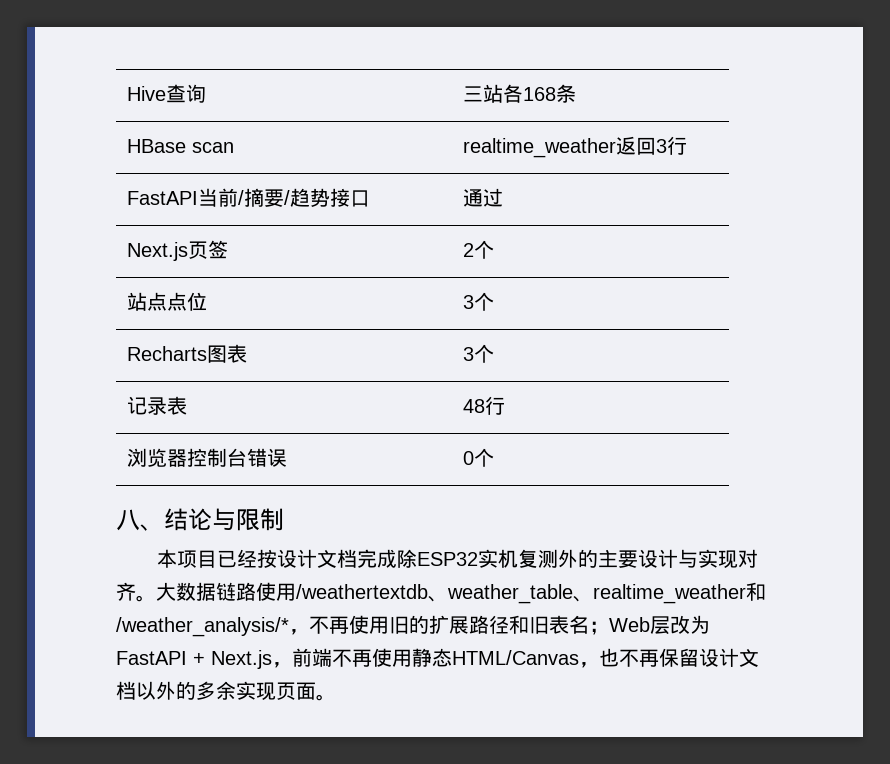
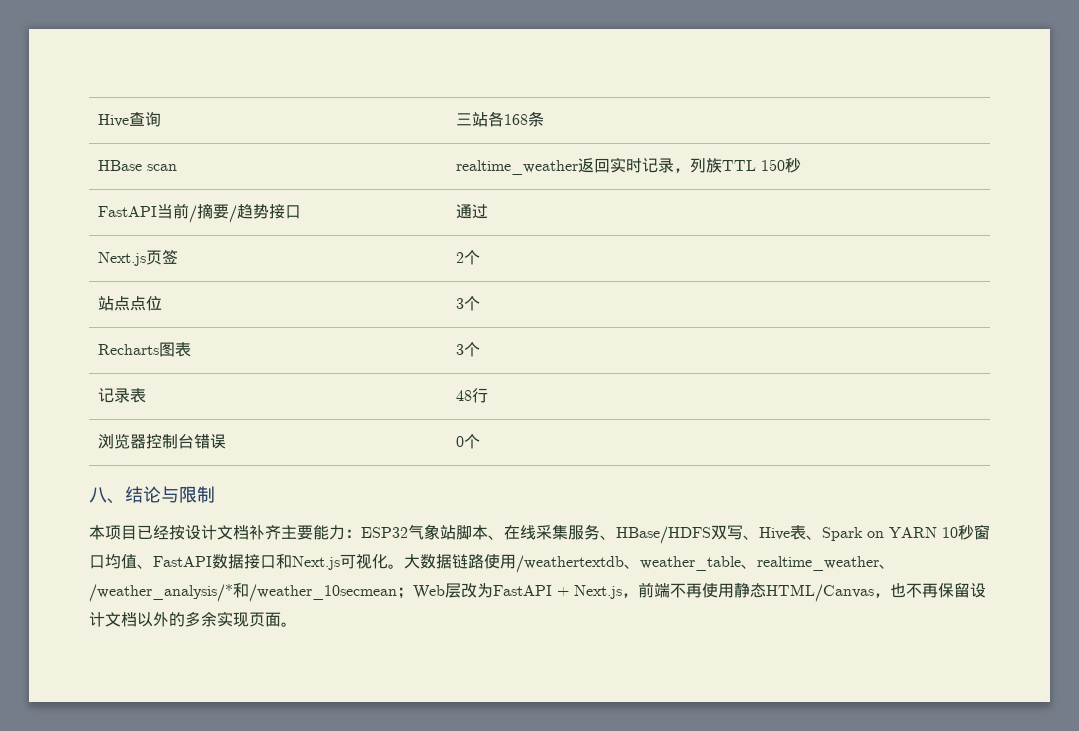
[656,136,688,155] 3行 -> [609,157,801,173] 实时记录，列族TTL 150秒
[356,549,758,569] [116,582,136,601] 完成除ESP32实机复测外的主要设计与实现对齐 -> [249,524,990,544] [89,553,388,570] 补齐主要能力：ESP32气象站脚本、在线采集服务、HBase/HDFS双写、Hive表、Spark on YARN 10秒窗口均值、FastAPI数据接口和Next.js可视化
[746,582,766,601] [116,615,589,637] 和/weather_analysis/*，不再使用旧的扩展路径和旧表名 -> [879,564,895,569] [89,583,397,602] 、/weather_analysis/*和/weather_10secmean

